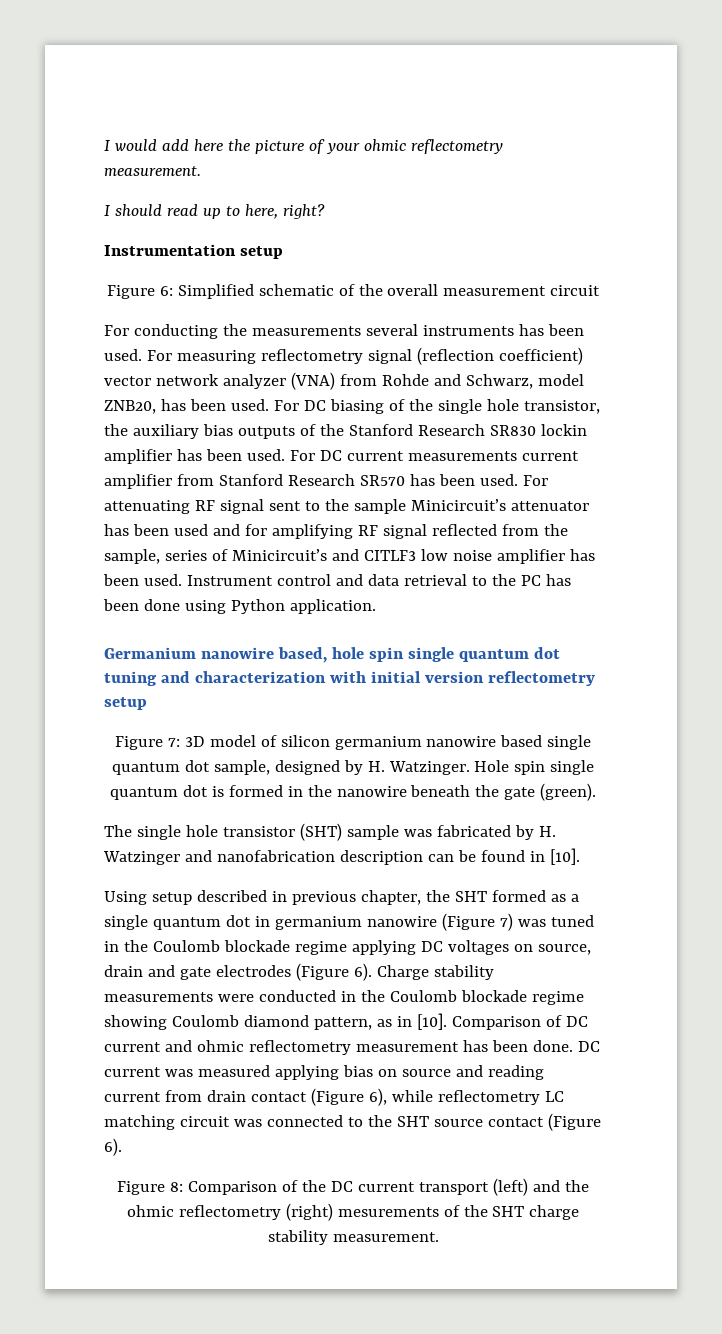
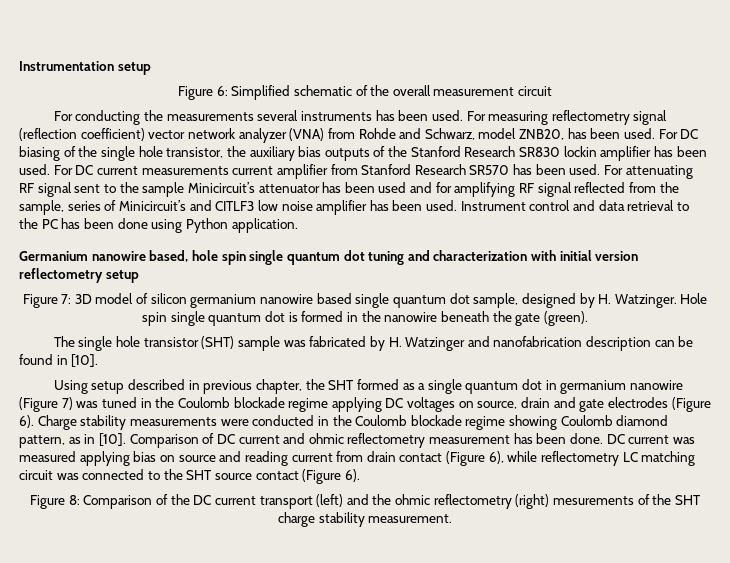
[104,139,503,154] [104,166,201,176] [104,204,325,219] I would add here the picture of your ohmic reflectometry measurement. // I should read up to here, right? // -> (19, 66) none

